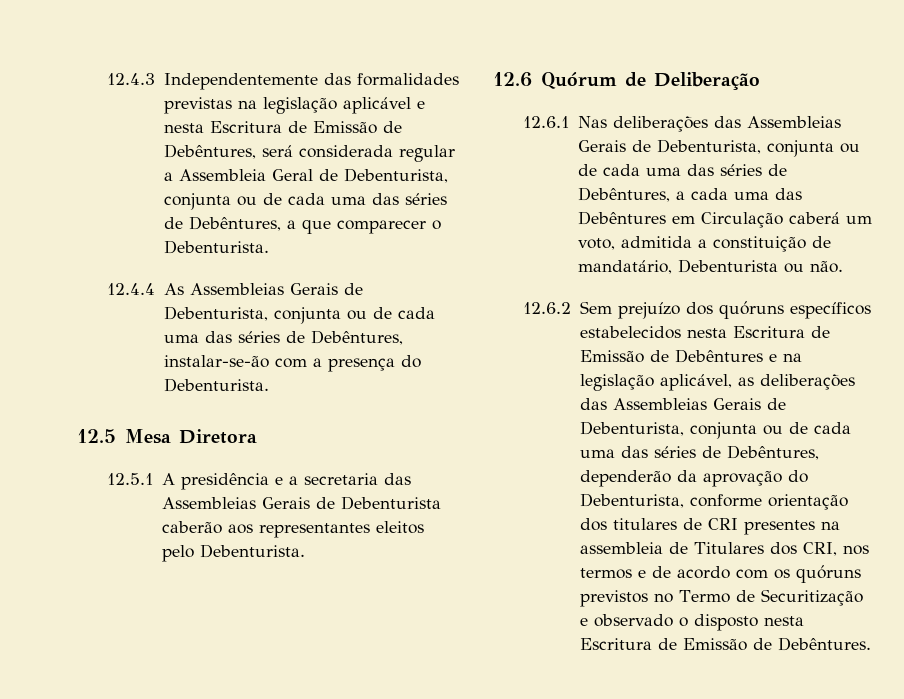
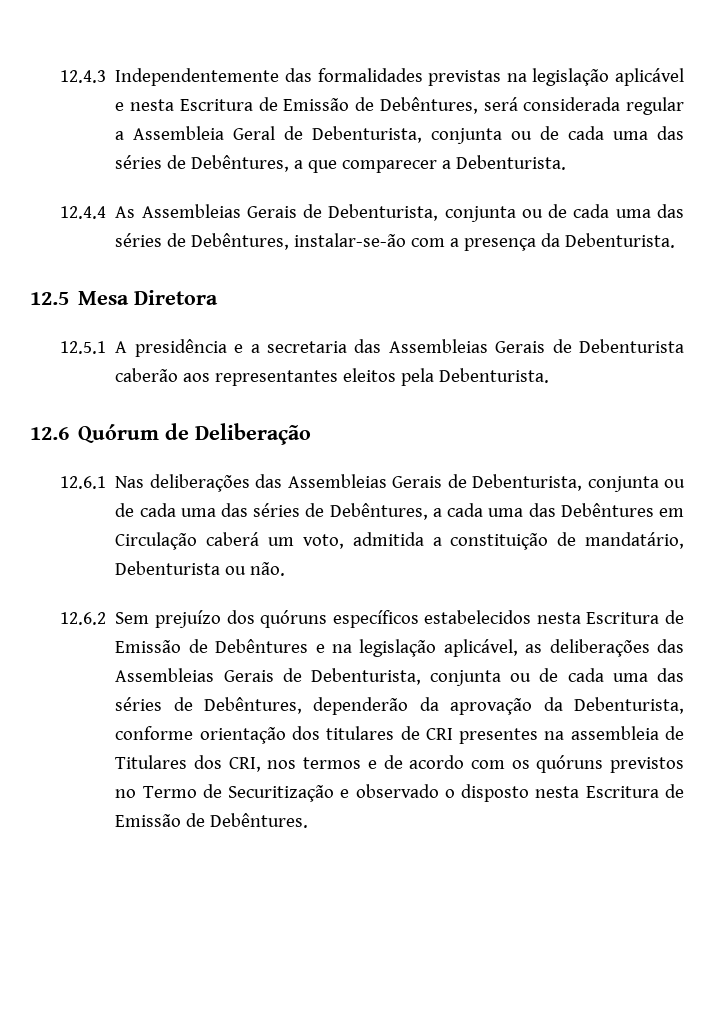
[431,220,441,230] o -> [442,160,452,169] a
[400,355,421,368] do -> [541,233,561,247] da
[161,545,194,562] pelo -> [401,368,435,386] pela
[787,470,808,483] do -> [543,697,563,711] da

